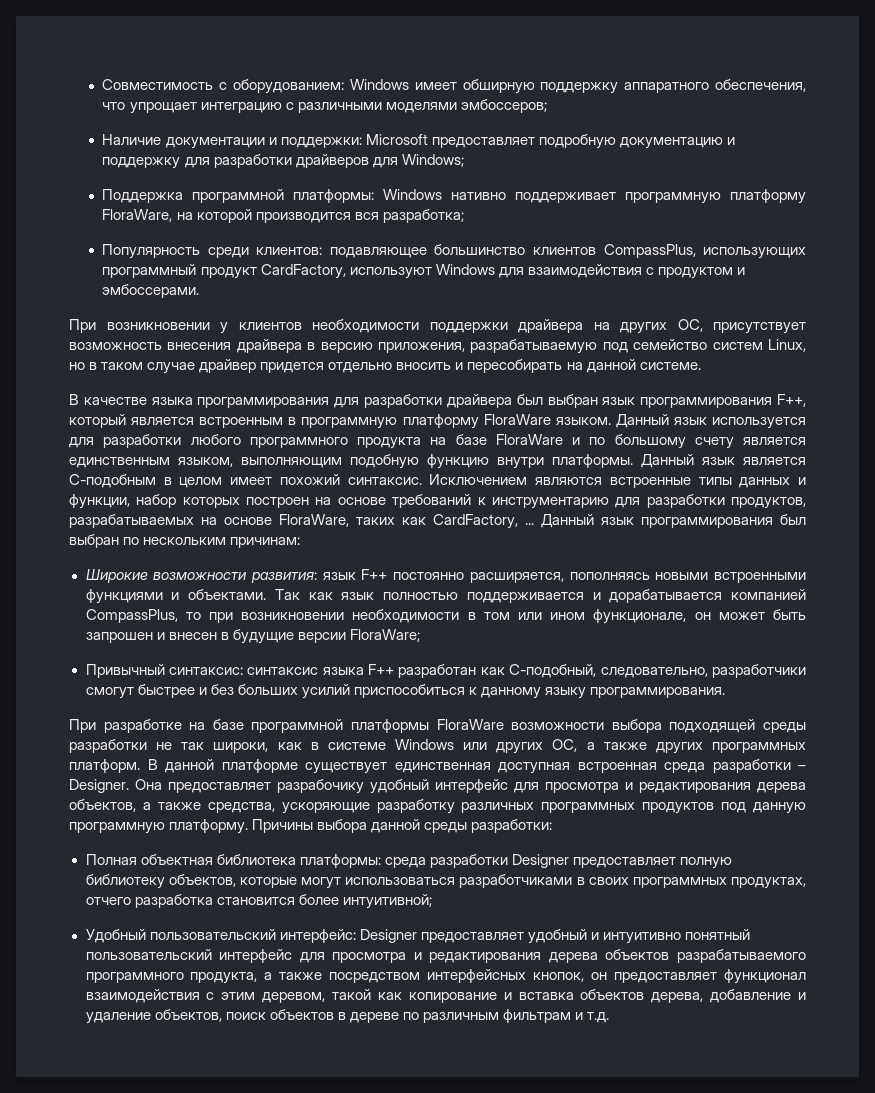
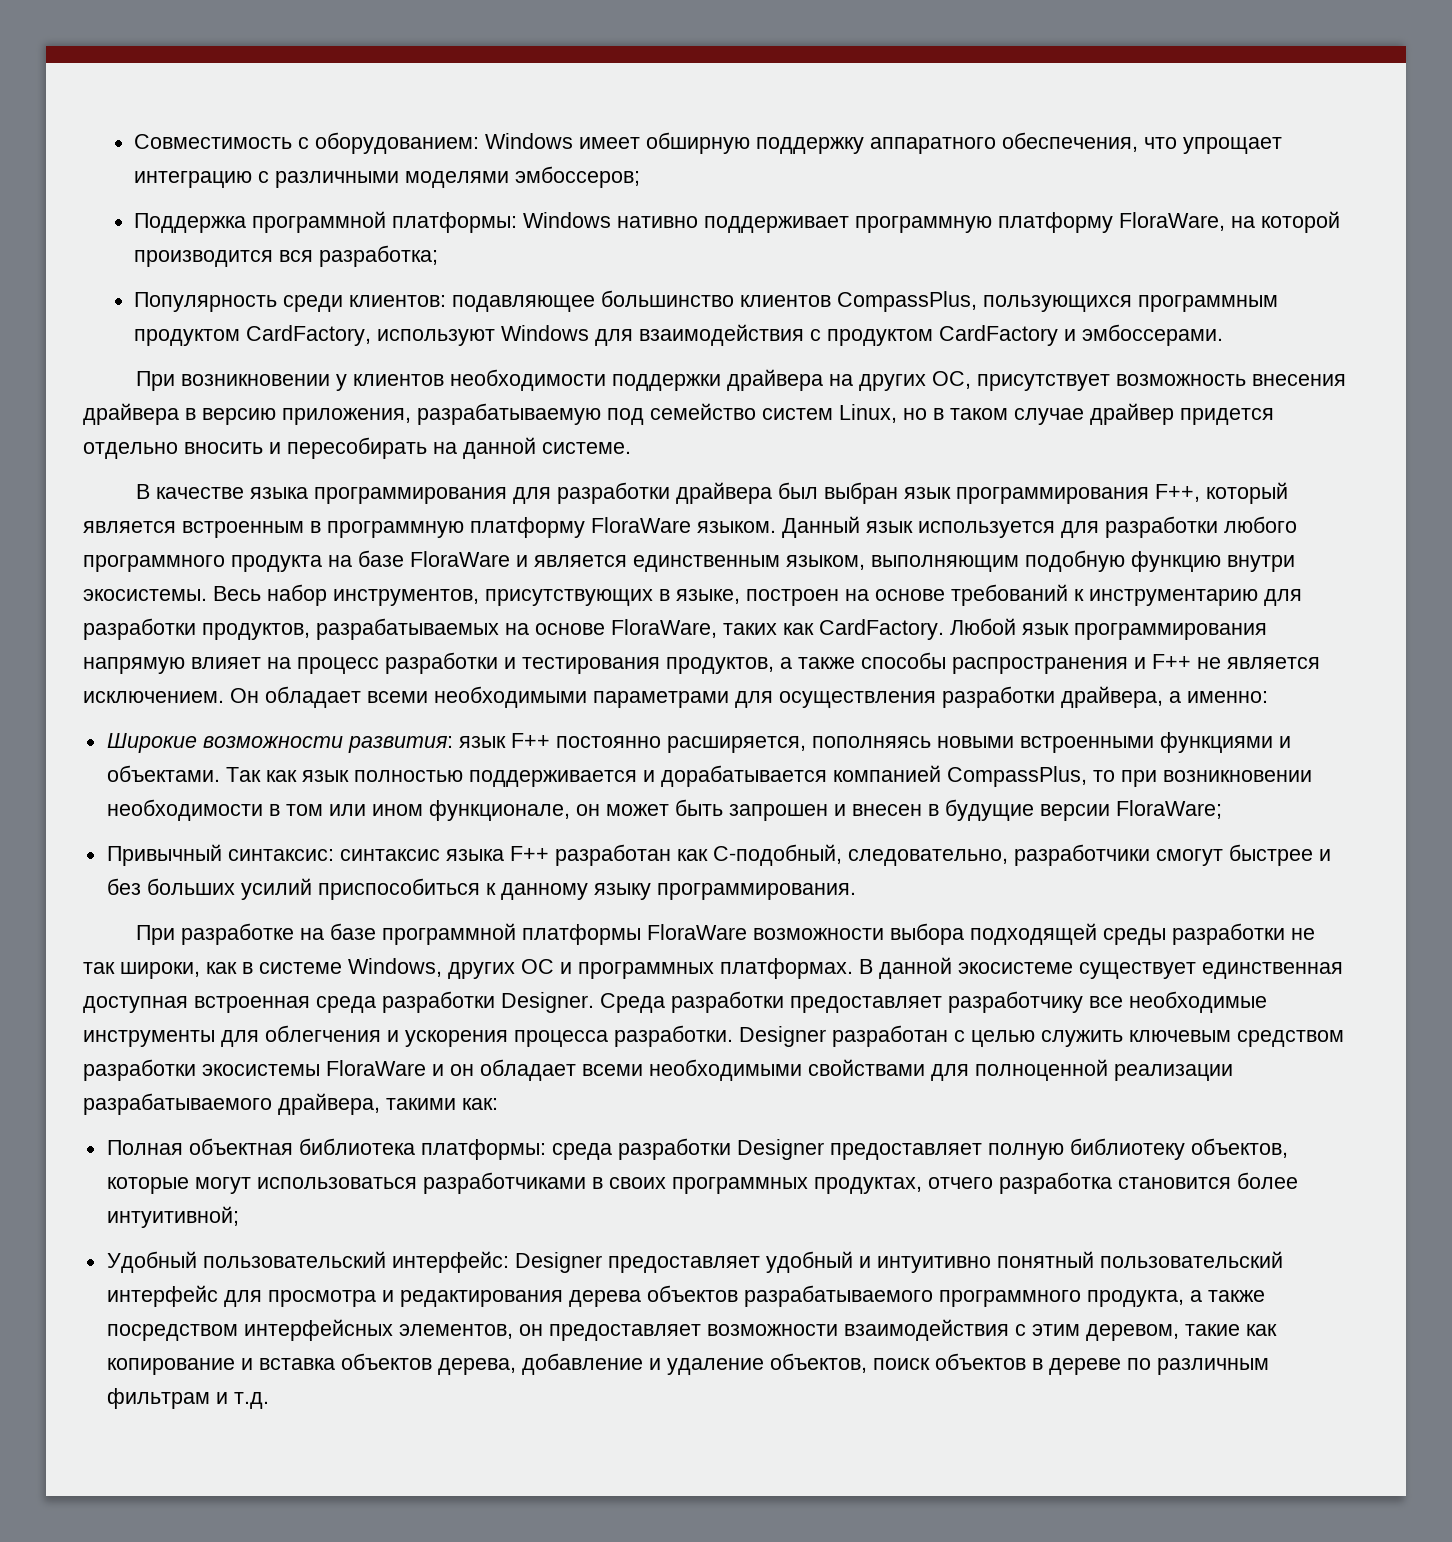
[102,134,735,149] [102,154,464,169] // Наличие документации и поддержки: Microsoft предоставляет подробную документацию и поддержку для разработки драйверов для Windows; -> (641, 177) none
[703,247,806,259] [102,264,257,279] использующих программный продукт -> [983,295,1279,312] [134,329,241,346] пользующихся программным продуктом
(733, 273) none -> [939,325,1059,346] CardFactory
[589,434,734,449] по большому счету -> (528, 561) none
[552,454,806,468] [69,474,807,488] [69,494,240,509] платформы. Данный язык является C-подобным в целом имеет похожий синтаксис. Исключением являются встроенные типы данных и функции, набор которых -> [83,584,740,606] экосистемы. Весь набор инструментов, присутствующих в языке,
[433,514,806,529] [69,534,301,548] CardFactory, ... Данный язык программирования был выбран по нескольким причинам: -> [819,618,1267,640] [83,652,1320,674] [83,686,1268,708] CardFactory. Любой язык программирования напрямую влияет на процесс разработки и тестирования продуктов, а также способы распространения и F++ не является исключением. Он обладает всеми необходимыми параметрами для осуществления разработки драйвера, а именно:
[395,739,806,754] [69,759,140,773] Windows или других ОС, а также других программных платформ. -> [348,958,853,979] Windows, других ОС и программных платформах.
[221,759,298,773] платформе -> [958,962,1073,974] экосистеме
[798,765,806,770] [69,779,806,794] [69,799,806,814] [69,819,553,834] – Designer. Она предоставляет разрабочику удобный интерфейс для просмотра и редактирования дерева объектов, а также средства, ускоряющие разработку различных программных продуктов под данную программную платформу. Причины выбора данной среды разработки: -> [501,991,1267,1013] [83,1025,1344,1047] [83,1059,1233,1081] [83,1093,498,1115] Designer. Среда разработки предоставляет разработчику все необходимые инструменты для облегчения и ускорения процесса разработки. Designer разработан с целью служить ключевым средством разработки экосистемы FloraWare и он обладает всеми необходимыми свойствами для полноценной реализации разрабатываемого драйвера, такими как:
[533,972,585,982] кнопок, -> [398,1324,513,1339] элементов,
[724,969,807,984] функционал -> [706,1324,838,1336] возможности
[332,989,371,1000] такой -> [1184,1324,1240,1336] такие

